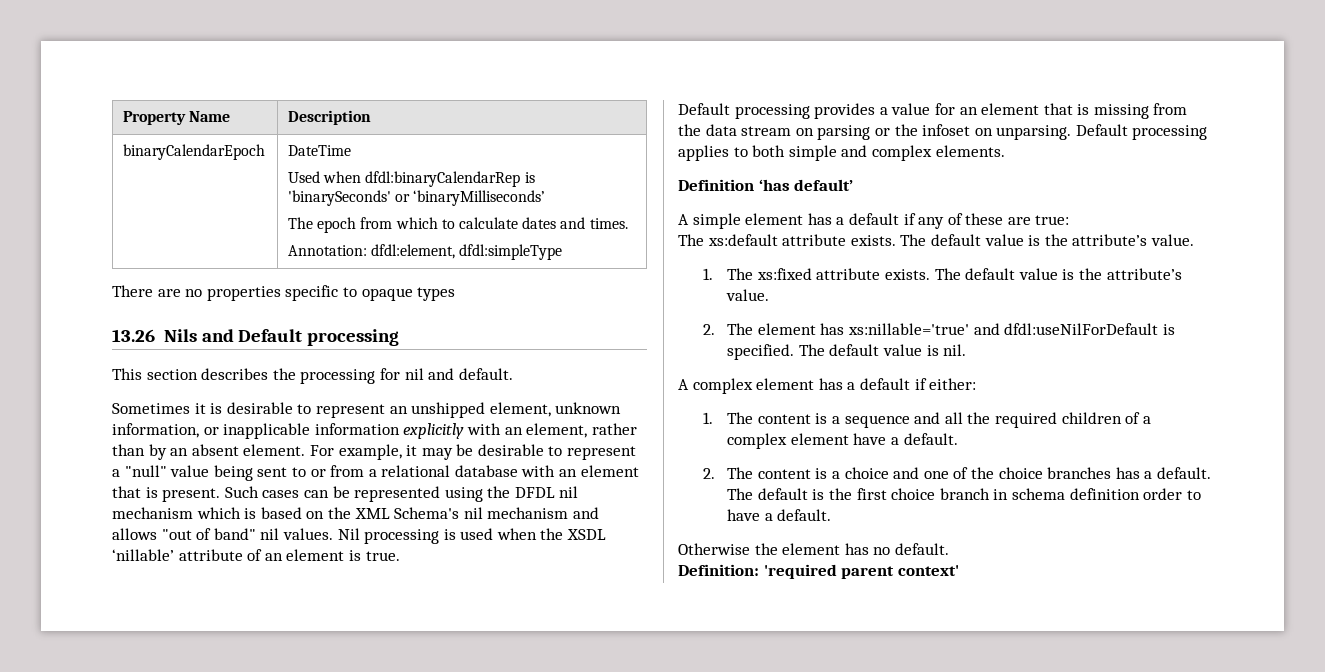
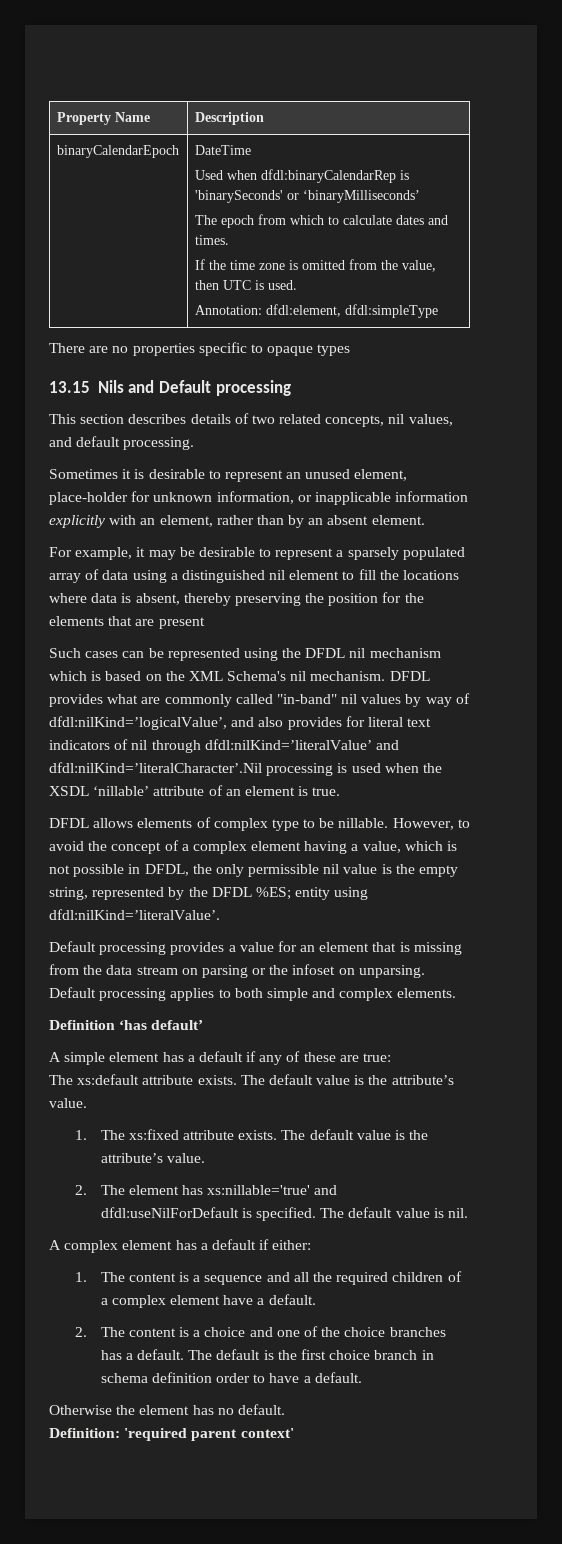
(628, 223) none -> [194,259,436,272] [194,280,297,290] // If the time zone is omitted from the value, then UTC is used.
[112,329,155,342] 13.26 -> [49,381,90,393] 13.15
[272,368,513,384] the processing for nil and default. -> [190,413,453,427] [49,436,195,450] details of two related concepts, nil values, and default processing.
[411,402,551,418] unshipped element, -> [305,469,408,481] [49,491,151,505] unused element, place-holder for
(306, 450) none -> (425, 520) //
[124,465,639,481] [112,486,221,502] "null" value being sent to or from a relational database with an element that is present. -> [347,547,465,560] [49,569,460,583] [49,592,424,606] [49,616,205,629] sparsely populated array of data using a distinguished nil element to fill the locations where data is absent, thereby preserving the position for the elements that are present //
[487,507,599,519] [112,528,360,540] mechanism and allows "out of band" nil values. Nil -> [310,671,430,681] [49,693,470,707] [49,716,432,730] [49,739,399,753] [49,762,262,773] mechanism. DFDL provides what are commonly called "in-band" nil values by way of dfdl:nilKind=’logicalValue’, and also provides for literal text indicators of nil through dfdl:nilKind=’literalValue’ and dfdl:nilKind=’literalCharacter’.Nil
(400, 556) none -> [49,817,470,831] [49,840,458,854] [49,864,459,877] [49,887,369,900] [49,909,220,920] // DFDL allows elements of complex type to be nillable. However, to avoid the concept of a complex element having a value, which is not possible in DFDL, the only permissible nil value is the empty string, represented by the DFDL %ES; entity using dfdl:nilKind=’literalValue’.

